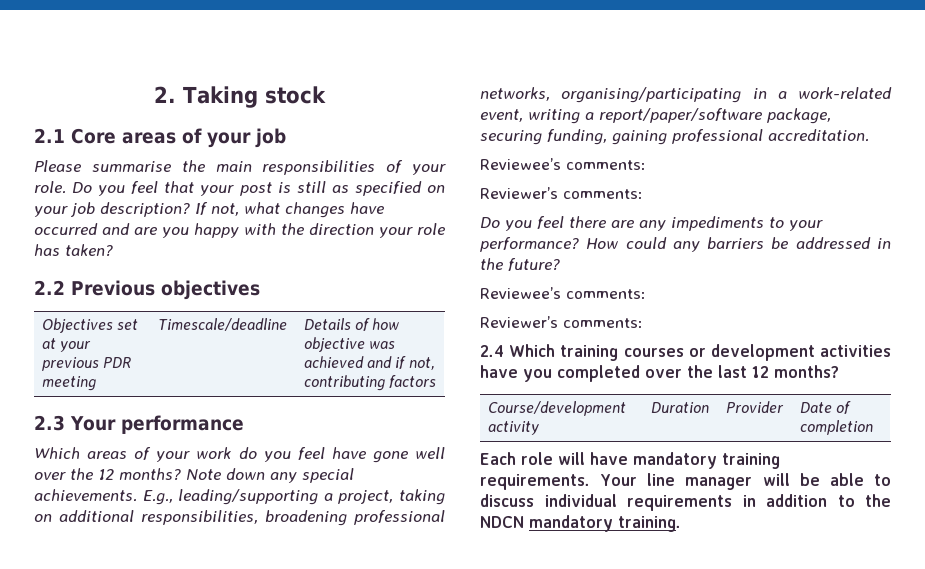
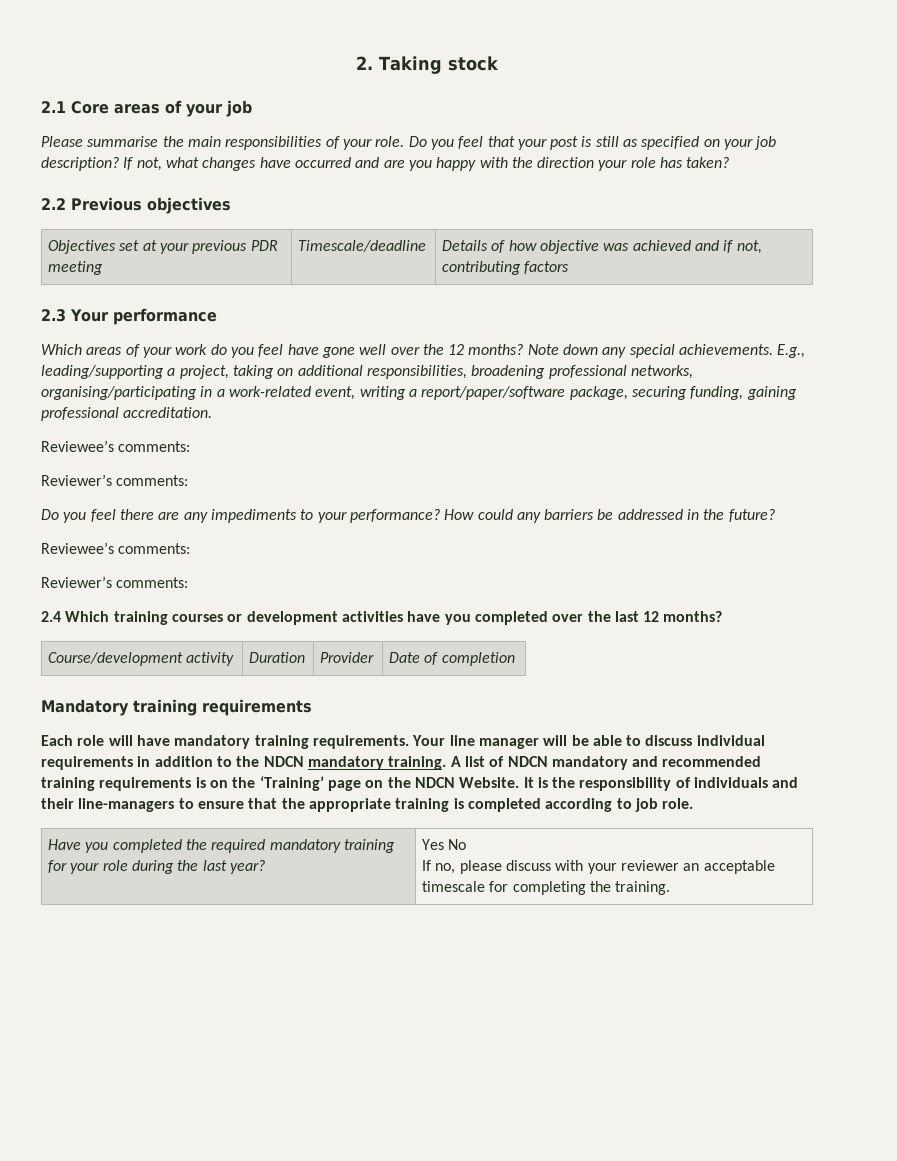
(873, 427) none -> [41,699,312,716] // Mandatory training requirements
(681, 524) none -> [450,756,762,770] [41,776,799,791] [41,798,694,812] [48,839,396,853] [48,860,266,874] [422,839,467,850] [422,860,775,874] [422,881,671,895] A list of NDCN mandatory and recommended training requirements is on the ‘Training’ page on the NDCN Website. It is the responsibility of individuals and their line-managers to ensure that the appropriate training is completed according to job role. // Have you completed the required mandatory training for your role during the last year? | Yes No // If no, please discuss with your reviewer an acceptable timescale for completing the training.

